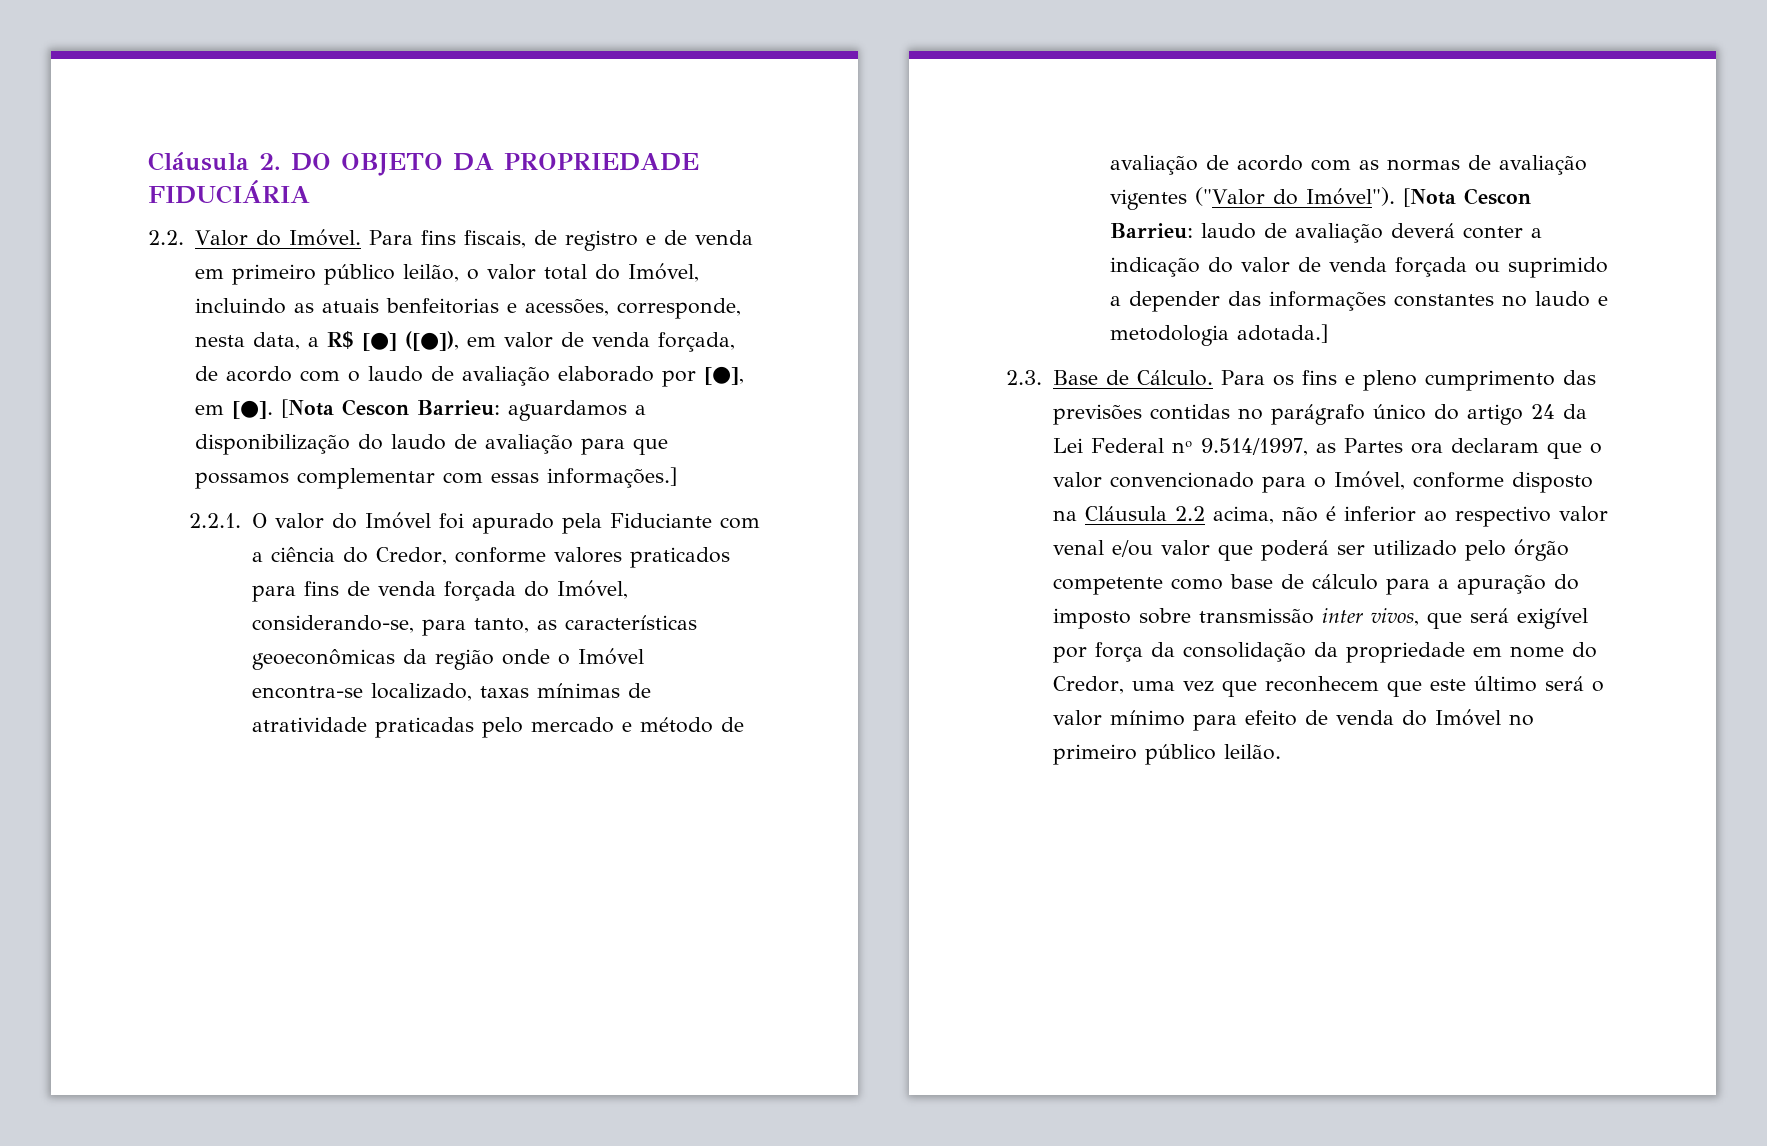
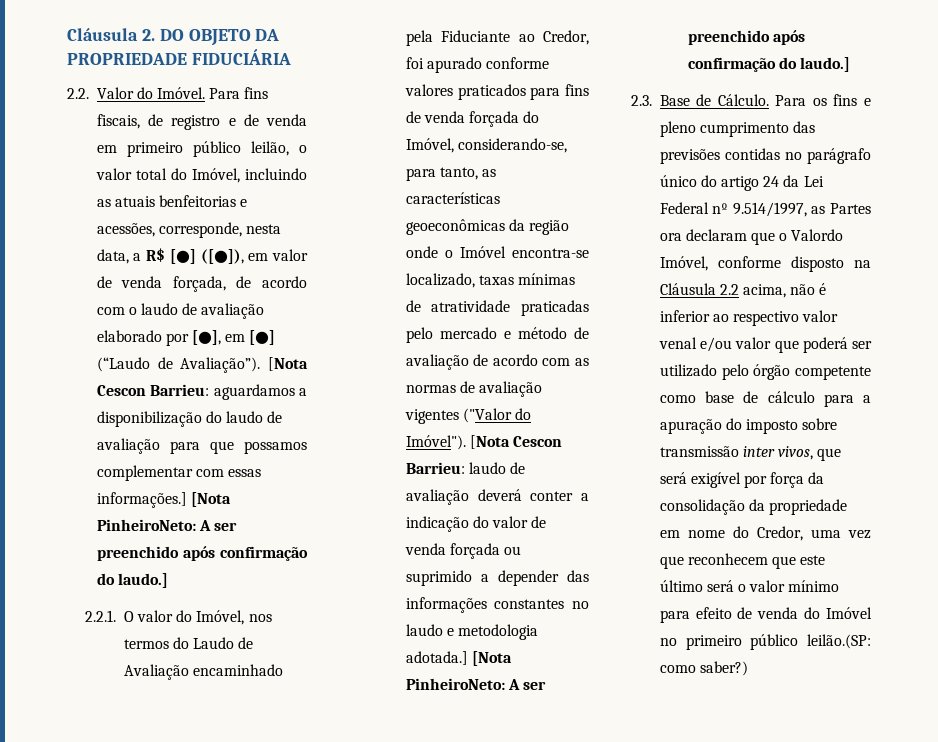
[231,400,273,419] [●]. -> [249,330,276,345] [96,357,261,373] [●] (“Laudo de Avaliação”).
[189,512,761,534] [252,547,448,565] // 2.2.1. O valor do Imóvel foi apurado pela Fiduciante com a ciência do Credor, -> [190,492,231,507] [96,519,238,531] [96,546,308,561] [96,573,168,588] [85,610,272,625] [123,637,254,649] [123,664,284,680] [405,30,589,46] [405,57,483,73] [Nota PinheiroNeto: A ser preenchido após confirmação do laudo.] // 2.2.1. O valor do Imóvel, nos termos do Laudo de Avaliação encaminhado pela Fiduciante ao Credor, foi apurado
(1329, 333) none -> [472,651,513,666] [405,678,547,690] [687,30,806,45] [687,57,851,72] [Nota PinheiroNeto: A ser preenchido após confirmação do laudo.]
[1052,472,1326,493] valor convencionado para o -> [791,229,844,241] Valordo
[1223,744,1281,760] leilão. -> [807,634,871,649] [659,661,748,676] leilão.(SP: como saber?)

